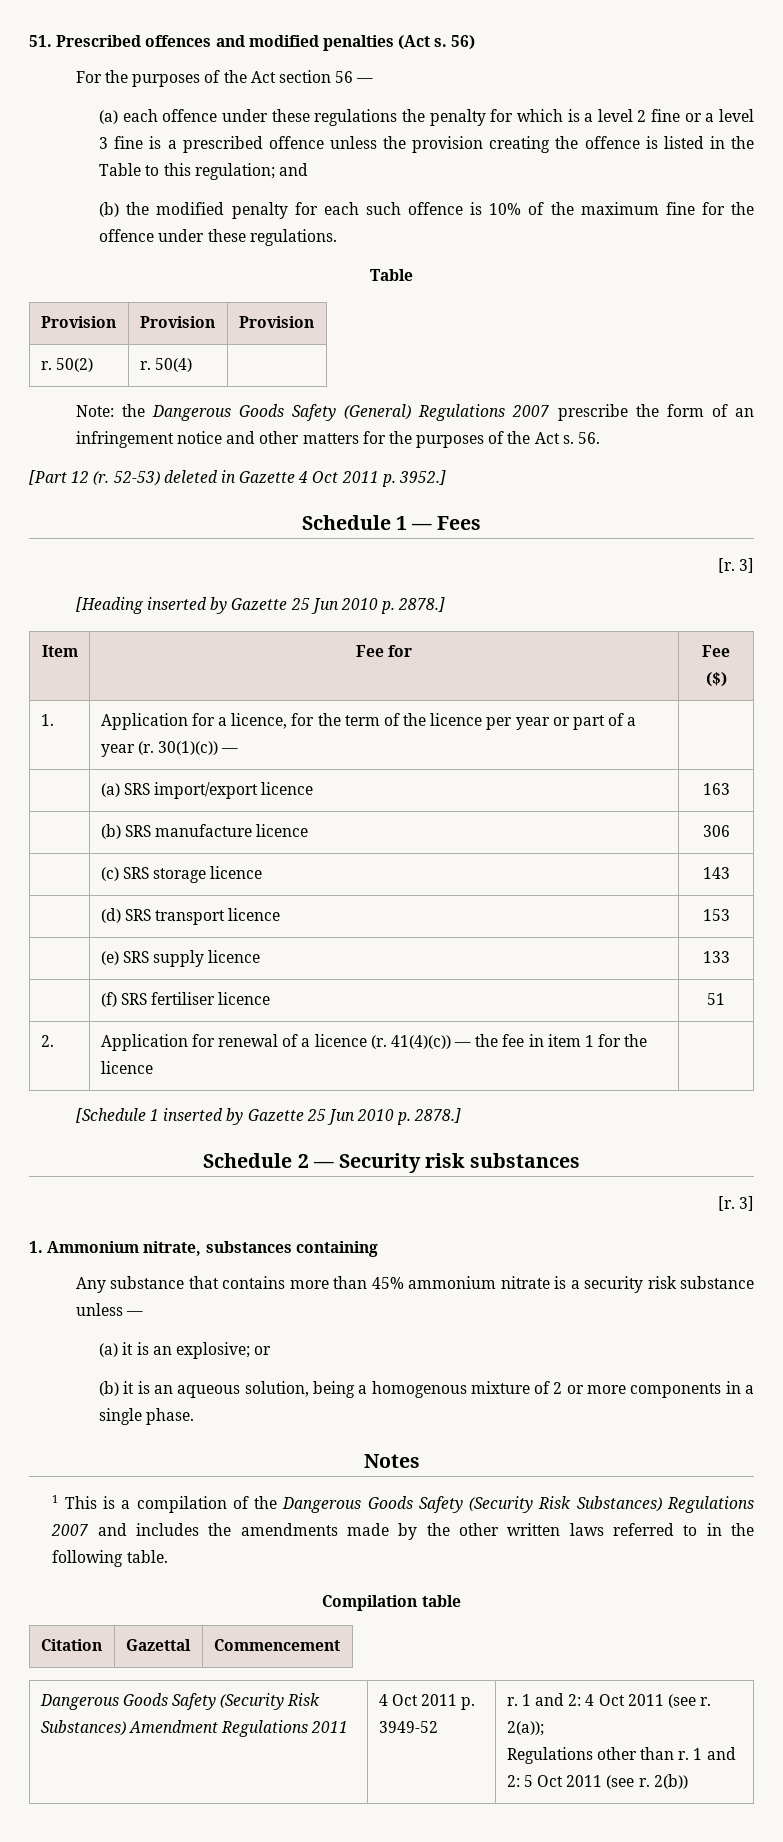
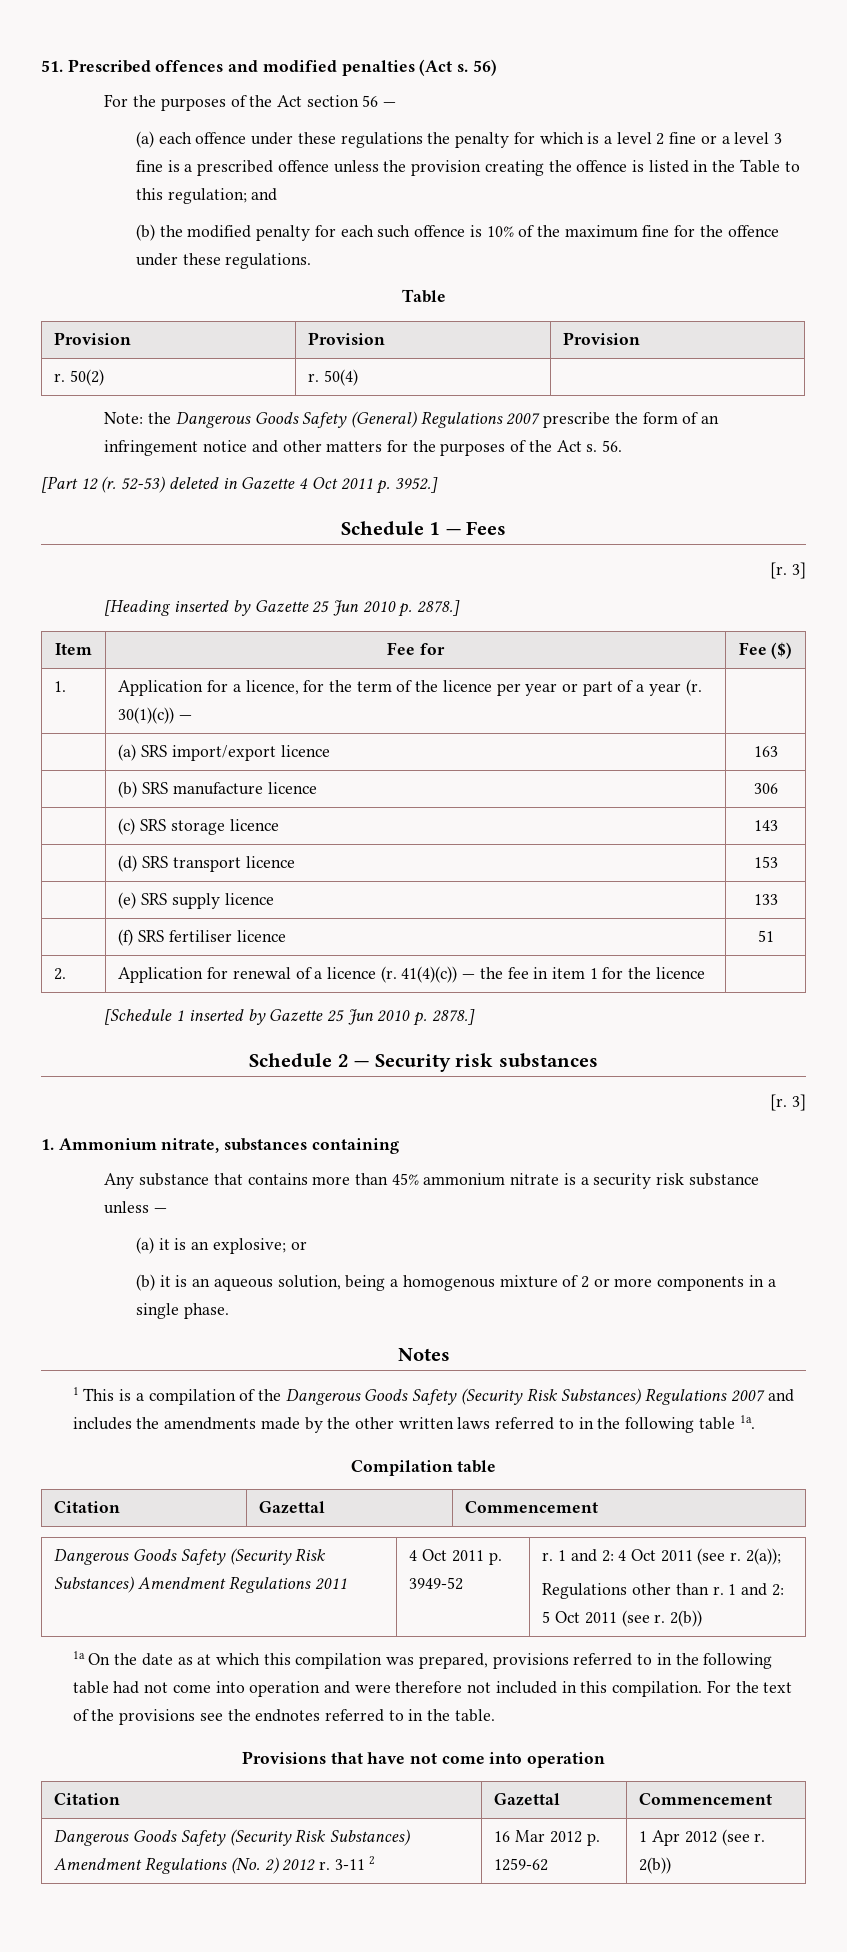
[126,1550,168,1563] table. -> [698,1415,755,1430] table 1a.
(688, 1781) none -> [72,1651,773,1669] [72,1680,793,1697] [72,1709,495,1725] [241,1751,606,1768] [54,1793,121,1805] [494,1793,561,1806] [639,1793,773,1805] [54,1829,410,1846] [54,1856,376,1874] [494,1830,600,1846] [494,1858,549,1871] [639,1829,766,1846] [639,1857,672,1874] // 1a On the date as at which this compilation was prepared, provisions referred to in the following table had not come into operation and were therefore not included in this compilation. For the text of the provisions see the endnotes referred to in the table. // Provisions that have not come into operation // Citation | Gazettal | Commencement // Dangerous Goods Safety (Security Risk Substances) Amendment Regulations (No. 2) 2012 r. 3-11 2 | 16 Mar 2012 p. 1259-62 | 1 Apr 2012 (see r. 2(b))

